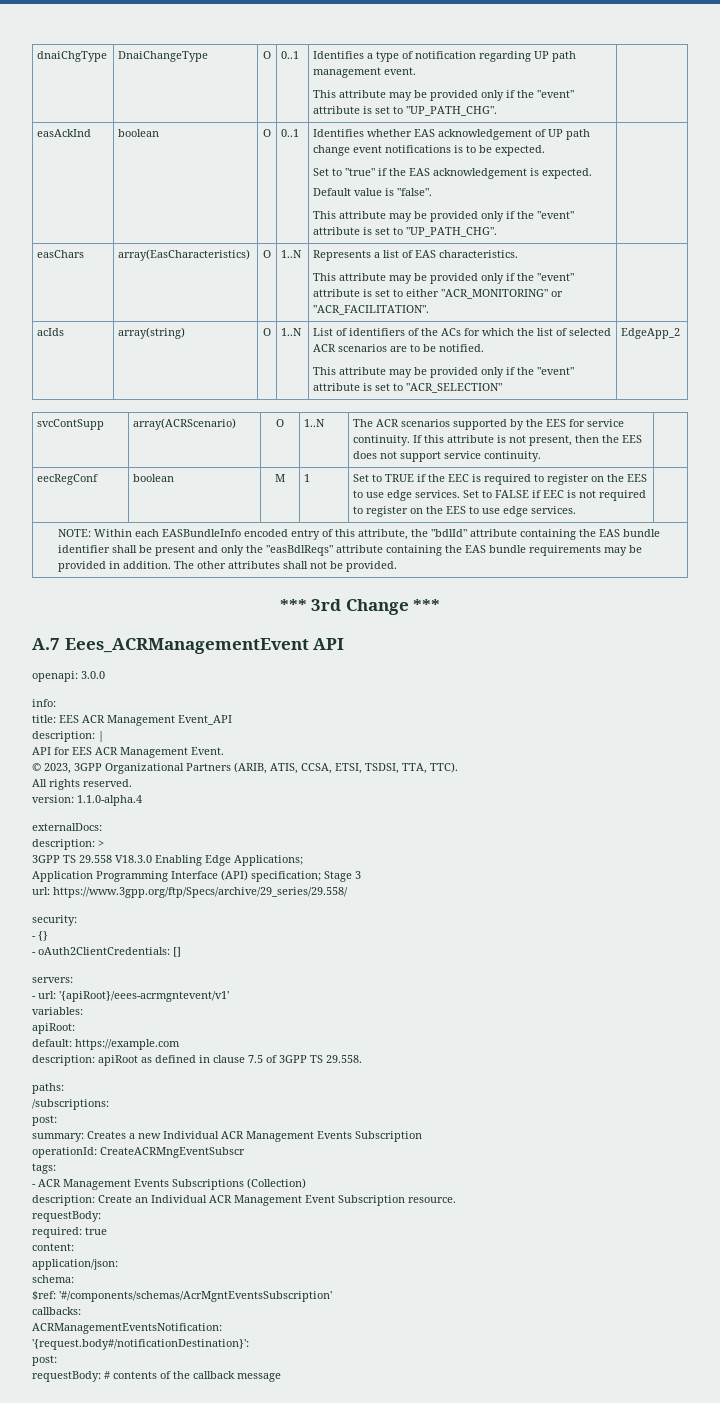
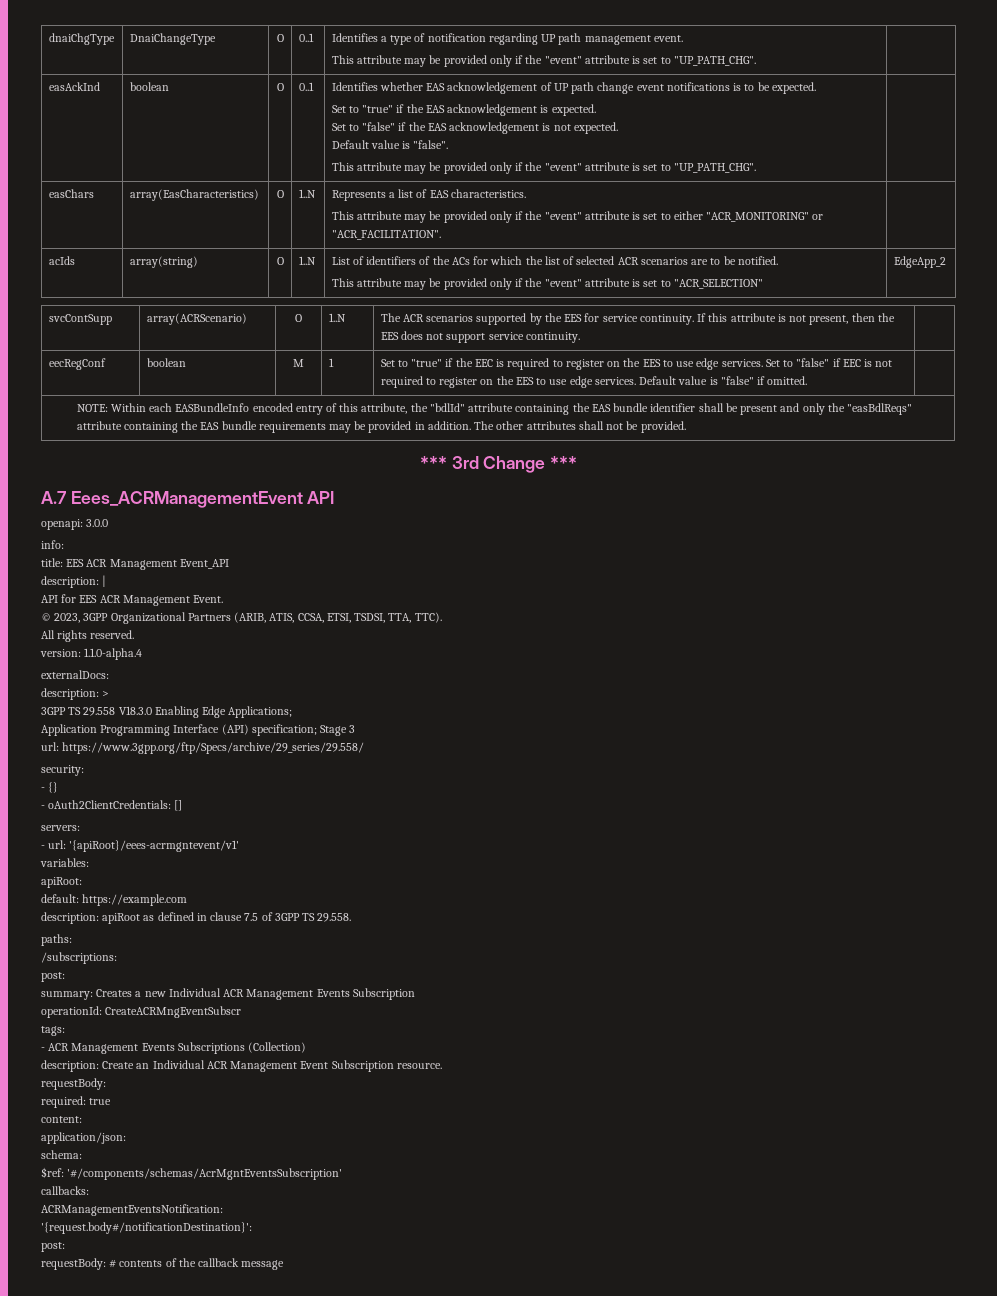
(593, 173) none -> [331,122,618,134] // Set to "false" if the EAS acknowledgement is not expected.
[385,474,415,482] TRUE -> [411,359,443,367] "true"
[495,490,530,498] FALSE -> [796,358,830,367] "false"
(577, 510) none -> [639,376,808,385] Default value is "false" if omitted.

